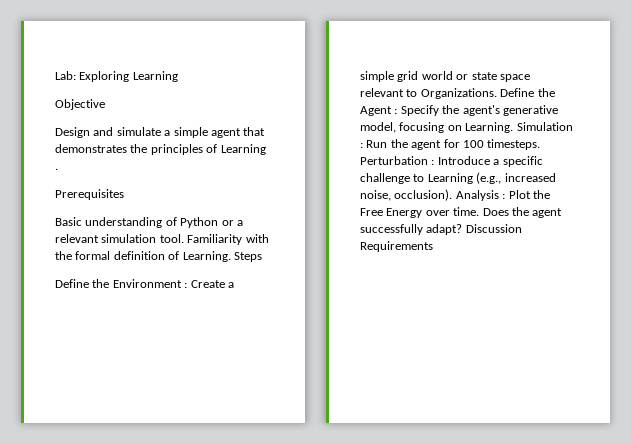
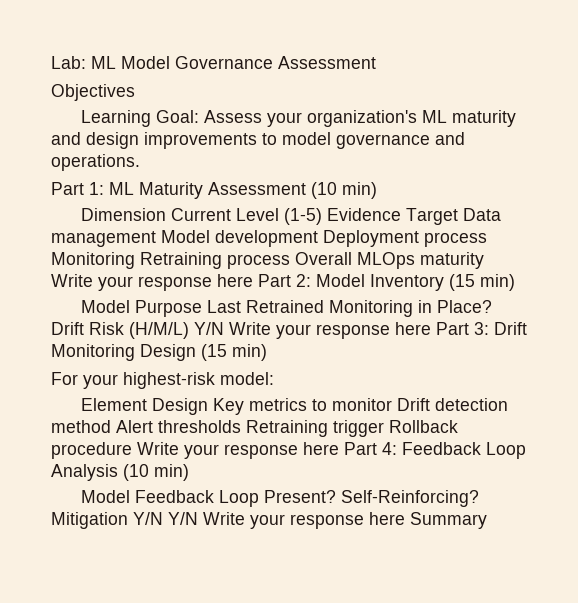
[79,71,178,82] [55,99,105,110] [55,127,266,138] [55,144,266,155] [55,168,58,170] [55,189,124,200] [55,217,243,228] [55,234,269,245] [55,251,262,262] [55,279,234,288] [360,71,530,82] [360,88,555,99] [360,105,558,116] [360,122,573,133] [360,139,541,150] [360,156,543,167] [360,172,556,184] [360,189,550,201] [360,207,563,218] [360,224,522,235] [360,241,433,252] Exploring Learning // Objective // Design and simulate a simple agent that demonstrates the principles of Learning . // Prerequisites // Basic understanding of Python or a relevant simulation tool. Familiarity with the formal definition of Learning. Steps // Define the Environment : Create a simple grid world or state space relevant to Organizations. Define the Agent : Specify the agent's generative model, focusing on Learning. Simulation : Run the agent for 100 timesteps. Perturbation : Introduce a specific challenge to Learning (e.g., increased noise, occlusion). Analysis : Plot the Free Energy over time. Does the agent successfully adapt? Discussion Requirements -> [91,56,376,69] [51,84,135,101] [80,110,516,127] [51,132,465,149] [51,154,140,171] [51,182,377,199] [80,208,501,225] [51,230,487,247] [51,252,484,269] [51,274,515,291] [80,300,492,317] [51,322,527,339] [51,344,267,361] [51,372,274,389] [80,398,508,415] [51,420,458,437] [51,442,526,459] [51,464,189,481] [80,490,479,507] [51,512,487,529] ML Model Governance Assessment // Objectives // Learning Goal: Assess your organization's ML maturity and design improvements to model governance and operations. // Part 1: ML Maturity Assessment (10 min) // Dimension Current Level (1-5) Evidence Target Data management Model development Deployment process Monitoring Retraining process Overall MLOps maturity Write your response here Part 2: Model Inventory (15 min) // Model Purpose Last Retrained Monitoring in Place? Drift Risk (H/M/L) Y/N Write your response here Part 3: Drift Monitoring Design (15 min) // For your highest-risk model: // Element Design Key metrics to monitor Drift detection method Alert thresholds Retraining trigger Rollback procedure Write your response here Part 4: Feedback Loop Analysis (10 min) // Model Feedback Loop Present? Self-Reinforcing? Mitigation Y/N Y/N Write your response here Summary

